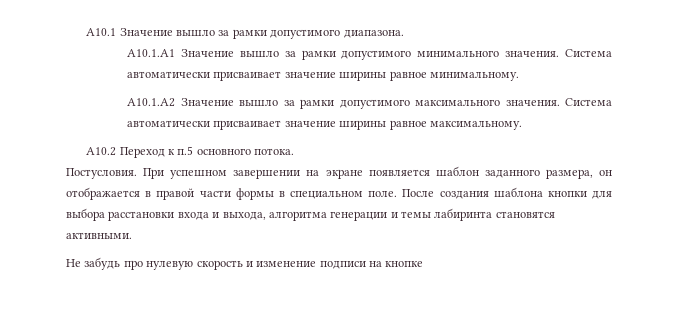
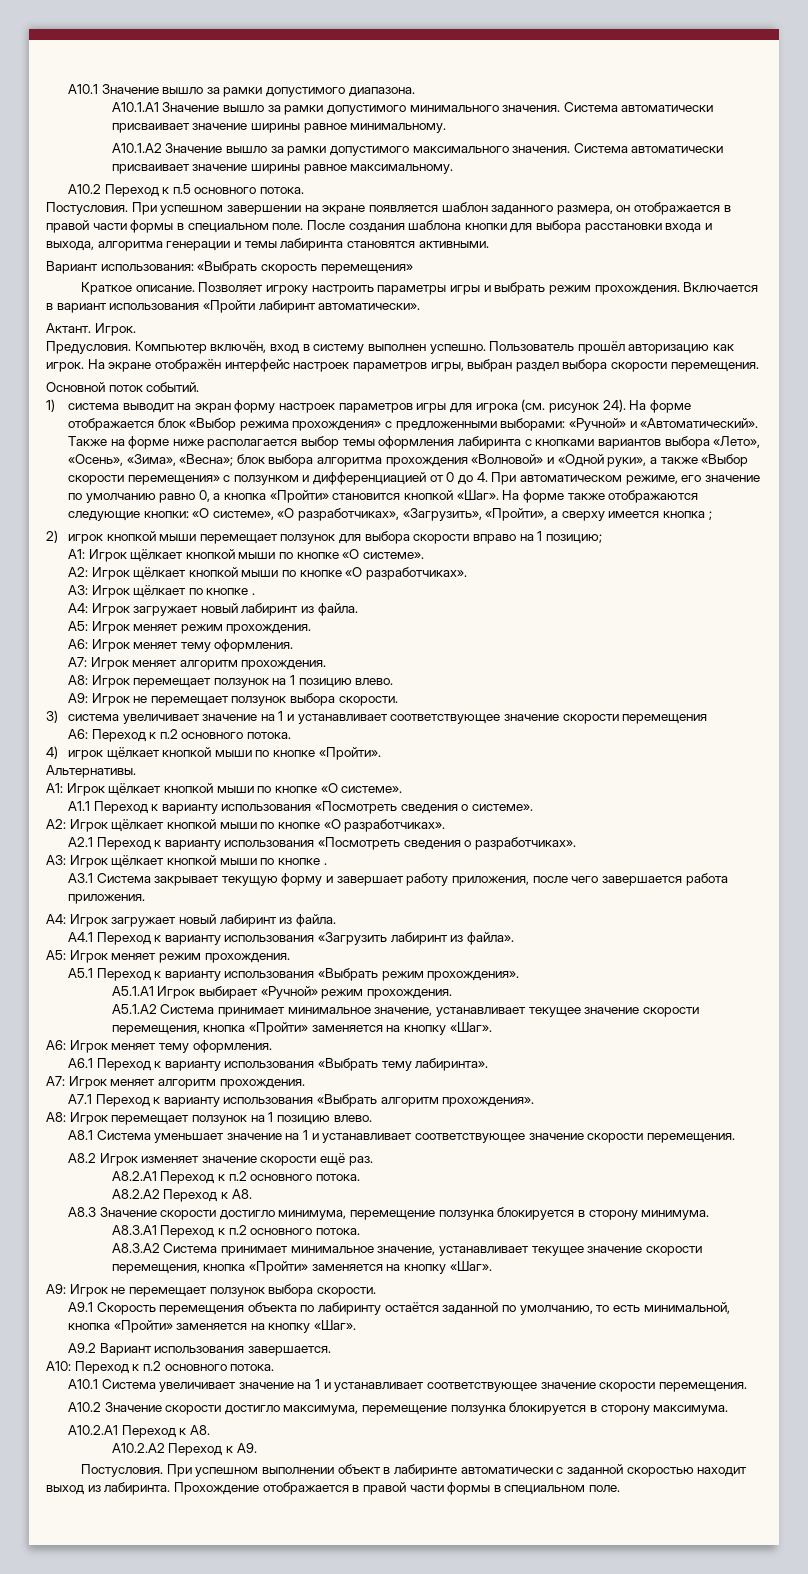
[66,257,424,270] Не забудь про нулевую скорость и изменение подписи на кнопке -> [46,261,413,274] [81,282,759,295] [46,300,421,313] [46,323,136,336] [46,341,735,354] [46,359,759,372] [46,382,200,392] [46,399,691,413] [67,418,759,431] [67,436,761,449] [67,454,749,467] [67,472,760,485] [67,490,699,503] [67,508,712,521] [46,530,602,544] [67,549,425,562] [67,567,468,580] [67,585,256,598] [67,603,358,616] [67,621,312,634] [67,639,294,652] [67,657,327,670] [67,675,394,688] [67,693,398,706] [46,710,708,724] [67,729,292,742] [46,746,381,760] [46,765,136,778] [46,783,403,796] [67,801,534,814] [46,819,446,832] [67,837,577,850] [46,855,327,868] [67,873,728,886] [67,894,145,904] [46,914,336,927] [67,932,515,945] [46,950,290,963] [67,968,520,981] [111,986,452,999] [111,1004,699,1017] [111,1022,492,1035] [46,1040,272,1053] [67,1058,489,1071] [46,1076,305,1089] [67,1094,535,1107] [46,1112,372,1125] [67,1130,735,1143] [67,1153,373,1166] [111,1171,360,1184] [111,1189,252,1202] [67,1207,710,1220] [111,1225,360,1238] [111,1243,702,1256] [111,1261,492,1274] [46,1284,376,1297] [67,1302,730,1315] [67,1320,357,1333] [67,1343,331,1356] [46,1361,275,1374] [67,1379,747,1392] [67,1402,729,1415] [67,1425,210,1438] [111,1443,257,1456] [81,1464,748,1477] [46,1482,621,1495] Вариант использования: «Выбрать скорость перемещения» // Краткое описание. Позволяет игроку настроить параметры игры и выбрать режим прохождения. Включается в вариант использования «Пройти лабиринт автоматически». // Актант. Игрок. // Предусловия. Компьютер включён, вход в систему выполнен успешно. Пользователь прошёл авторизацию как игрок. На экране отображён интерфейс настроек параметров игры, выбран раздел выбора скорости перемещения. // Основной поток событий. // 1) система выводит на экран форму настроек параметров игры для игрока (см. рисунок 24). На форме отображается блок «Выбор режима прохождения» с предложенными выборами: «Ручной» и «Автоматический». Также на форме ниже располагается выбор темы оформления лабиринта с кнопками вариантов выбора «Лето», «Осень», «Зима», «Весна»; блок выбора алгоритма прохождения «Волновой» и «Одной руки», а также «Выбор скорости перемещения» с ползунком и дифференциацией от 0 до 4. При автоматическом режиме, его значение по умолчанию равно 0, а кнопка «Пройти» становится кнопкой «Шаг». На форме также отображаются следующие кнопки: «О системе», «О разработчиках», «Загрузить», «Пройти», а сверху имеется кнопка ; // 2) игрок кнопкой мыши перемещает ползунок для выбора скорости вправо на 1 позицию; // А1: Игрок щёлкает кнопкой мыши по кнопке «О системе». // А2: Игрок щёлкает кнопкой мыши по кнопке «О разработчиках». // А3: Игрок щёлкает по кнопке . // А4: Игрок загружает новый лабиринт из файла. // А5: Игрок меняет режим прохождения. // А6: Игрок меняет тему оформления. // А7: Игрок меняет алгоритм прохождения. // А8: Игрок перемещает ползунок на 1 позицию влево. // А9: Игрок не перемещает ползунок выбора скорости. // 3) система увеличивает значение на 1 и устанавливает соответствующее значение скорости перемещения // А6: Переход к п.2 основного потока. // 4) игрок щёлкает кнопкой мыши по кнопке «Пройти». // Альтернативы. // А1: Игрок щёлкает кнопкой мыши по кнопке «О системе». // А1.1 Переход к варианту использования «Посмотреть сведения о системе». // А2: Игрок щёлкает кнопкой мыши по кнопке «О разработчиках». // А2.1 Переход к варианту использования «Посмотреть сведения о разработчиках». // А3: Игрок щёлкает кнопкой мыши по кнопке . // А3.1 Система закрывает текущую форму и завершает работу приложения, после чего завершается работа приложения. // А4: Игрок загружает новый лабиринт из файла. // А4.1 Переход к варианту использования «Загрузить лабиринт из файла». // А5: Игрок меняет режим прохождения. // А5.1 Переход к варианту использования «Выбрать режим прохождения». // А5.1.А1 Игрок выбирает «Ручной» режим прохождения. // А5.1.А2 Система принимает минимальное значение, устанавливает текущее значение скорости перемещения, кнопка «Пройти» заменяется на кнопку «Шаг». // А6: Игрок меняет тему оформления. // А6.1 Переход к варианту использования «Выбрать тему лабиринта». // А7: Игрок меняет алгоритм прохождения. // А7.1 Переход к варианту использования «Выбрать алгоритм прохождения». // А8: Игрок перемещает ползунок на 1 позицию влево. // А8.1 Система уменьшает значение на 1 и устанавливает соответствующее значение скорости перемещения. // А8.2 Игрок изменяет значение скорости ещё раз. // А8.2.А1 Переход к п.2 основного потока. // А8.2.А2 Переход к А8. // А8.3 Значение скорости достигло минимума, перемещение ползунка блокируется в сторону минимума. // А8.3.А1 Переход к п.2 основного потока. // А8.3.А2 Система принимает минимальное значение, устанавливает текущее значение скорости перемещения, кнопка «Пройти» заменяется на кнопку «Шаг». // А9: Игрок не перемещает ползунок выбора скорости. // А9.1 Скорость перемещения объекта по лабиринту остаётся заданной по умолчанию, то есть минимальной, кнопка «Пройти» заменяется на кнопку «Шаг». // А9.2 Вариант использования завершается. // А10: Переход к п.2 основного потока. // А10.1 Система увеличивает значение на 1 и устанавливает соответствующее значение скорости перемещения. // А10.2 Значение скорости достигло максимума, перемещение ползунка блокируется в сторону максимума. // А10.2.А1 Переход к А8. // А10.2.А2 Переход к А9. // Постусловия. При успешном выполнении объект в лабиринте автоматически с заданной скоростью находит выход из лабиринта. Прохождение отображается в правой части формы в специальном поле.

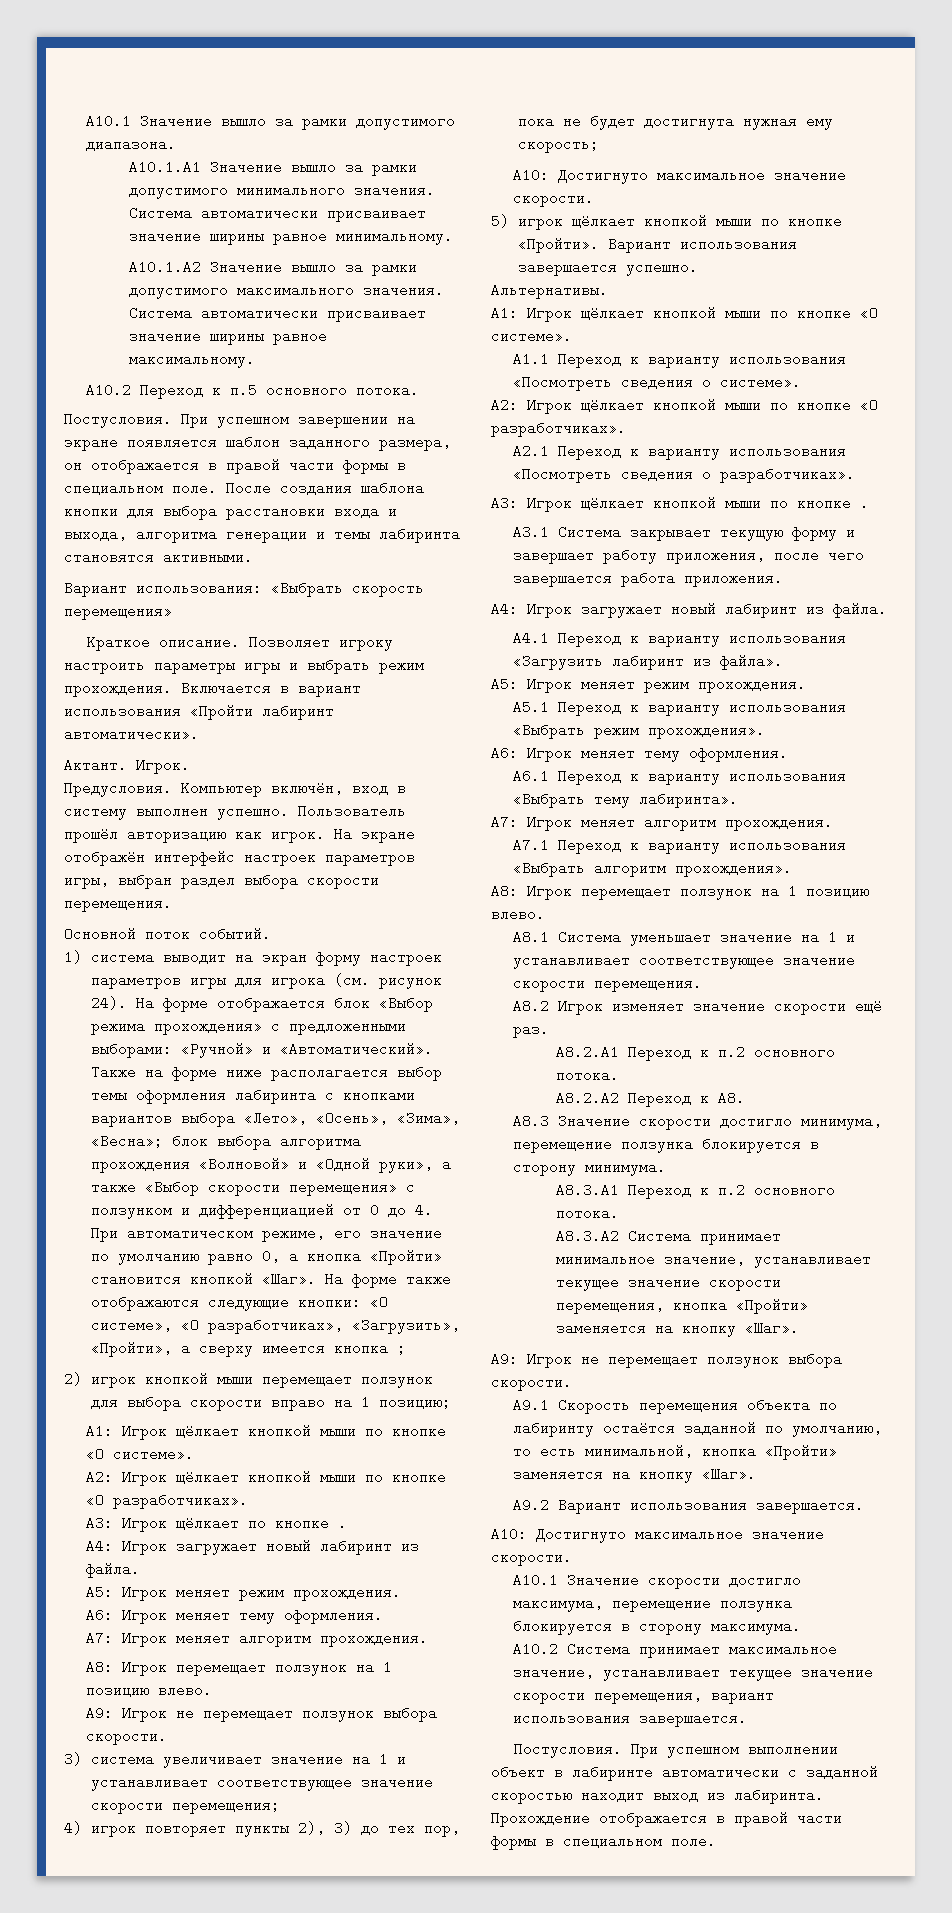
[622,714,708,724] [67,729,292,742] [46,746,58,759] перемещения // А6: Переход к п.2 основного потока. // 4) -> [171,1796,280,1814] [64,1819,460,1837] [517,112,833,130] [517,135,599,153] [512,166,846,184] [512,189,594,207] [491,214,509,228] перемещения; // 4) игрок повторяет пункты 2), 3) до тех пор, пока не будет достигнута нужная ему скорость; // А10: Достигнуто максимальное значение скорости. // 5)
(381, 753) none -> [607,235,797,253] [517,258,698,276] Вариант использования завершается успешно.
[111,986,452,999] [111,1004,699,1017] [111,1022,492,1035] // А5.1.А1 Игрок выбирает «Ручной» режим прохождения. // А5.1.А2 Система принимает минимальное значение, устанавливает текущее значение скорости перемещения, кнопка «Пройти» заменяется на кнопку «Шаг». -> (765, 730) none
[74,1361,275,1374] [67,1379,747,1392] [67,1402,101,1412] Переход к п.2 основного потока. // А10.1 Система увеличивает значение на 1 и устанавливает соответствующее значение скорости перемещения. // А10.2 -> [536,1525,824,1543] [491,1548,572,1566] [512,1571,558,1588] Достигнуто максимальное значение скорости. // А10.1
[67,1425,210,1438] [111,1443,257,1456] А10.2.А1 Переход к А8. // А10.2.А2 Переход к А9. -> [512,1640,837,1658] [512,1663,873,1681] [512,1686,774,1704] [512,1709,747,1727] А10.2 Система принимает максимальное значение, устанавливает текущее значение скорости перемещения, вариант использования завершается.

